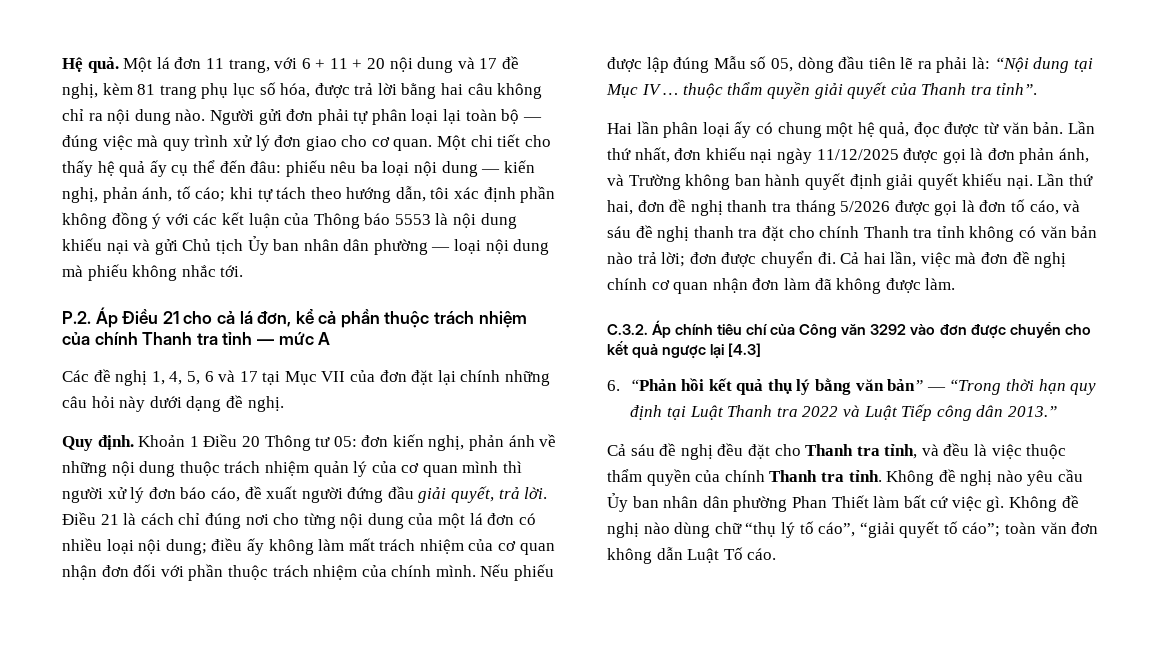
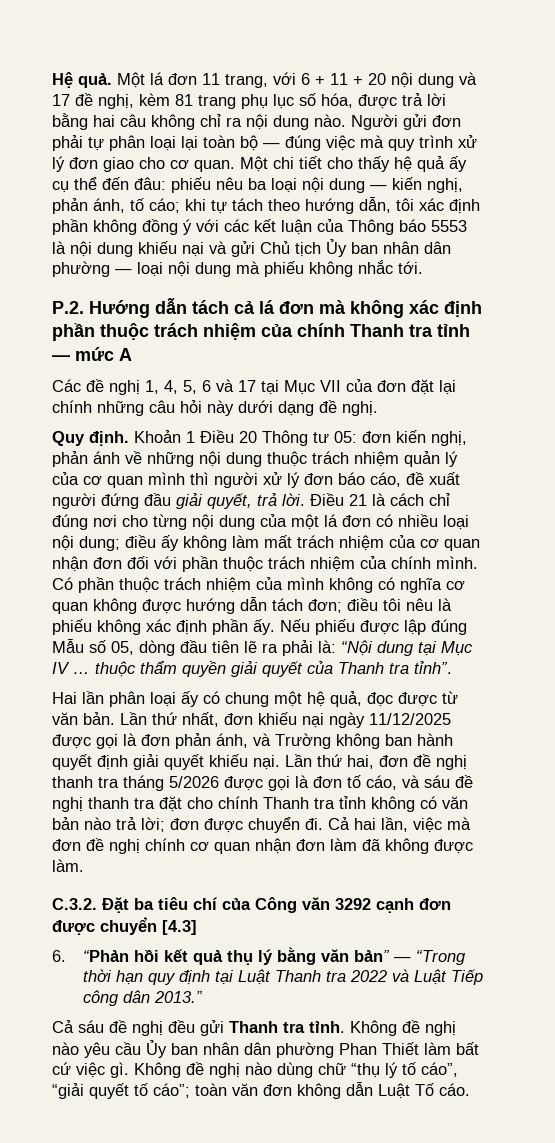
[95,307,337,328] Áp Điều 21 cho cả lá đơn, kể cả -> [89,298,482,318] Hướng dẫn tách cả lá đơn mà không xác định
(476, 571) none -> [52,577,465,593] [52,597,452,614] [52,619,275,635] Có phần thuộc trách nhiệm của mình không có nghĩa cơ quan không được hướng dẫn tách đơn; điều tôi nêu là phiếu không xác định phần ấy.
[652,320,714,338] Áp chính -> [102,897,154,913] Đặt ba
[910,321,1091,339] [607,341,725,359] vào đơn được chuyển cho kết quả ngược lại -> [376,898,451,913] [52,917,157,935] cạnh đơn được chuyển
[747,443,1067,459] [607,469,765,486] đặt cho Thanh tra tỉnh, và đều là việc thuộc thẩm quyền của chính -> [200,1020,224,1036] gửi

